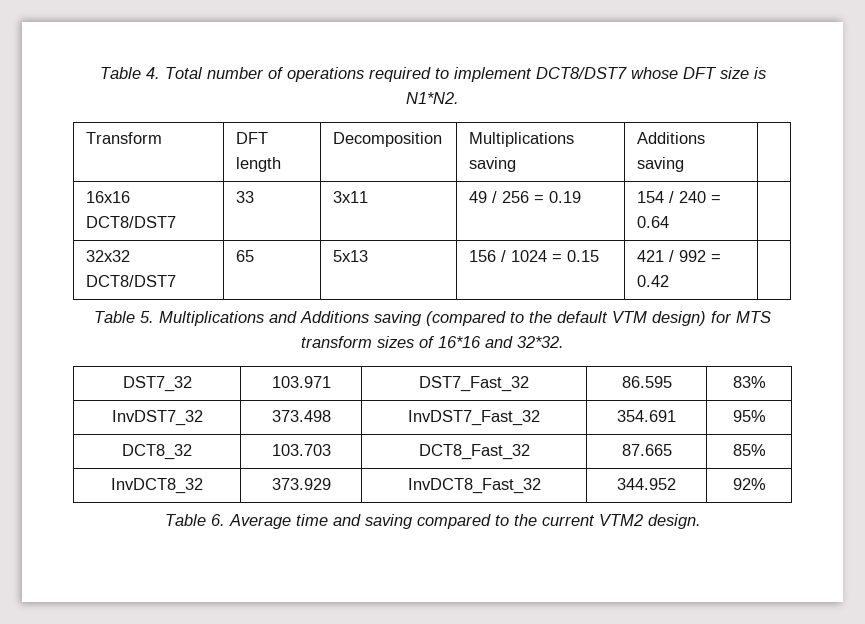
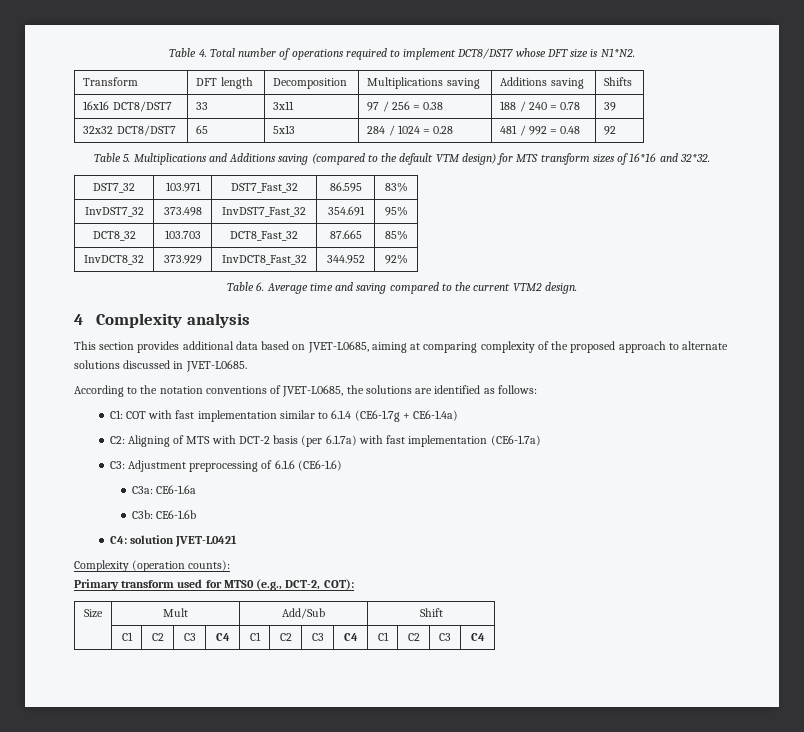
(684, 164) none -> [604,77,633,86] Shifts
[468,191,487,203] 49 -> [367,102,380,111] 97
[548,191,581,203] [636,191,664,203] 0.19 | 154 -> [423,102,444,110] [500,101,517,110] 0.38 | 188
[636,216,669,228] 0.64 | -> [560,102,581,110] [604,102,617,111] 0.78 | 39
[468,250,496,262] 156 -> [367,126,386,134] 284
[566,250,599,262] [636,250,664,262] 0.15 | 421 -> [433,126,454,134] [500,125,518,134] 0.28 | 481
[636,275,669,287] 0.42 | -> [560,126,581,134] [604,126,617,135] 0.48 | 92
(701, 521) none -> [74,313,251,328] [74,341,729,353] [74,360,247,372] [74,385,537,397] [109,410,459,422] [109,435,541,447] [109,460,342,472] [132,485,197,494] [132,510,197,519] [109,535,238,547] [74,560,231,572] [74,579,354,591] [84,609,103,618] [163,608,188,617] [282,608,325,619] [419,608,443,617] [121,632,133,641] [151,633,164,641] [183,633,196,641] [215,633,230,641] [249,632,261,641] [279,633,292,641] [311,633,324,641] [343,633,358,641] [377,632,389,641] [407,633,420,641] [439,633,451,641] [470,633,485,641] // 4 Complexity analysis // This section provides additional data based on JVET-L0685, aiming at comparing complexity of the proposed approach to alternate solutions discussed in JVET-L0685. // According to the notation conventions of JVET-L0685, the solutions are identified as follows: // C1: COT with fast implementation similar to 6.1.4 (CE6-1.7g + CE6-1.4a) // C2: Aligning of MTS with DCT-2 basis (per 6.1.7a) with fast implementation (CE6-1.7a) // C3: Adjustment preprocessing of 6.1.6 (CE6-1.6) // C3a: CE6-1.6a // C3b: CE6-1.6b // C4: solution JVET-L0421 // Complexity (operation counts): // Primary transform used for MTS0 (e.g., DCT-2, COT): // Size | Mult | Add/Sub | Shift // | C1 | C2 | C3 | C4 | C1 | C2 | C3 | C4 | C1 | C2 | C3 | C4

